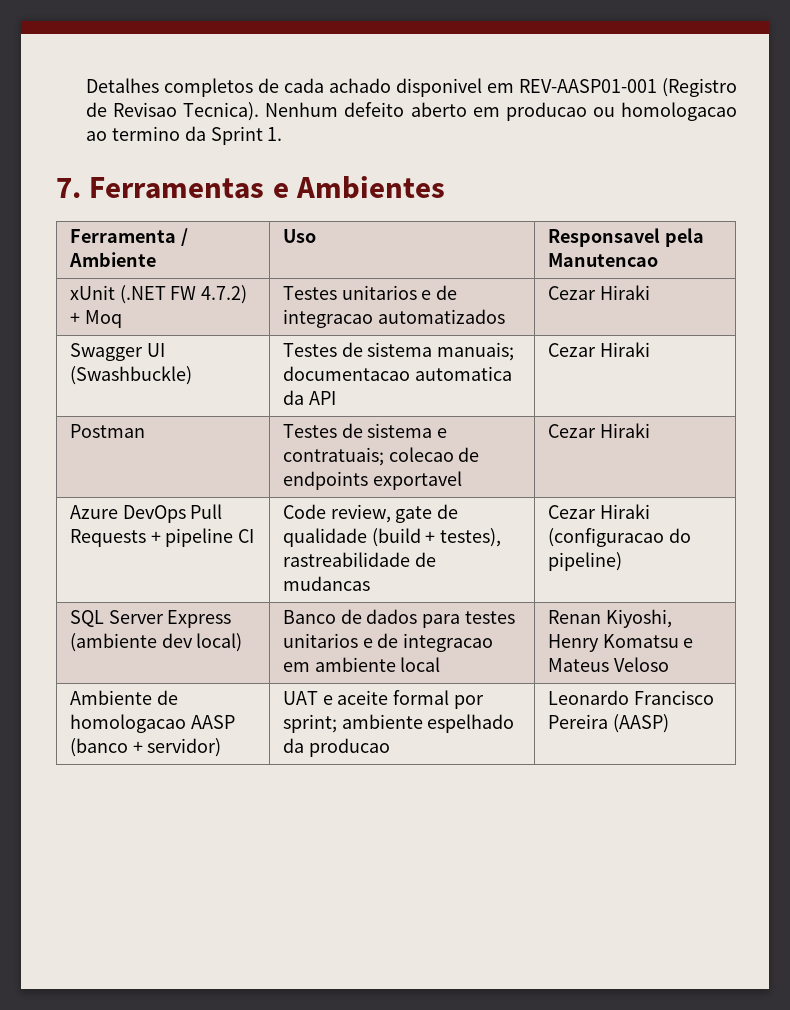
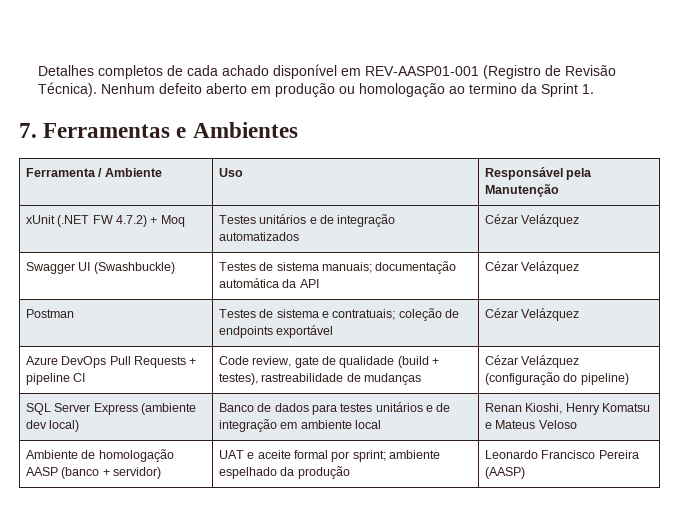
[395,78,482,97] disponivel -> [272,64,337,79] disponível
[113,102,260,121] Revisao Tecnica). -> [564,65,616,76] [37,82,97,97] Revisão Técnica).
[505,102,737,121] producao ou homologacao -> [274,83,445,97] produção ou homologação
[547,228,704,247] [547,253,658,267] Responsavel pela Manutencao -> [484,167,593,180] [484,184,559,197] Responsável pela Manutenção
[341,285,458,300] [282,309,373,328] unitarios e de integracao -> [259,214,396,227] unitários e de integração
[547,285,650,300] Cezar Hiraki -> [484,214,580,227] Cézar Velázquez
[282,366,512,381] documentacao automatica -> [375,261,457,274] [218,278,279,288] documentação automática
[547,342,650,357] Cezar Hiraki -> [484,261,580,274] Cézar Velázquez
[388,447,454,462] colecao -> [398,308,442,321] coleção
[372,471,462,490] [547,423,650,438] exportavel | Cezar Hiraki -> [276,325,334,338] [484,308,580,321] exportável | Cézar Velázquez
[282,576,370,591] [547,504,650,519] [547,528,664,547] mudancas | Cezar Hiraki (configuracao -> [363,373,421,385] [484,355,580,368] [484,372,560,385] mudanças | Cézar Velázquez (configuração
[282,633,494,652] unitarios e de integracao -> [375,402,451,412] [218,419,277,432] unitários e de integração
[605,609,672,628] Kiyoshi, -> [525,403,563,414] Kioshi,
[69,714,186,733] homologacao -> [98,449,174,462] homologação
[308,738,390,757] producao -> [297,466,350,479] produção

